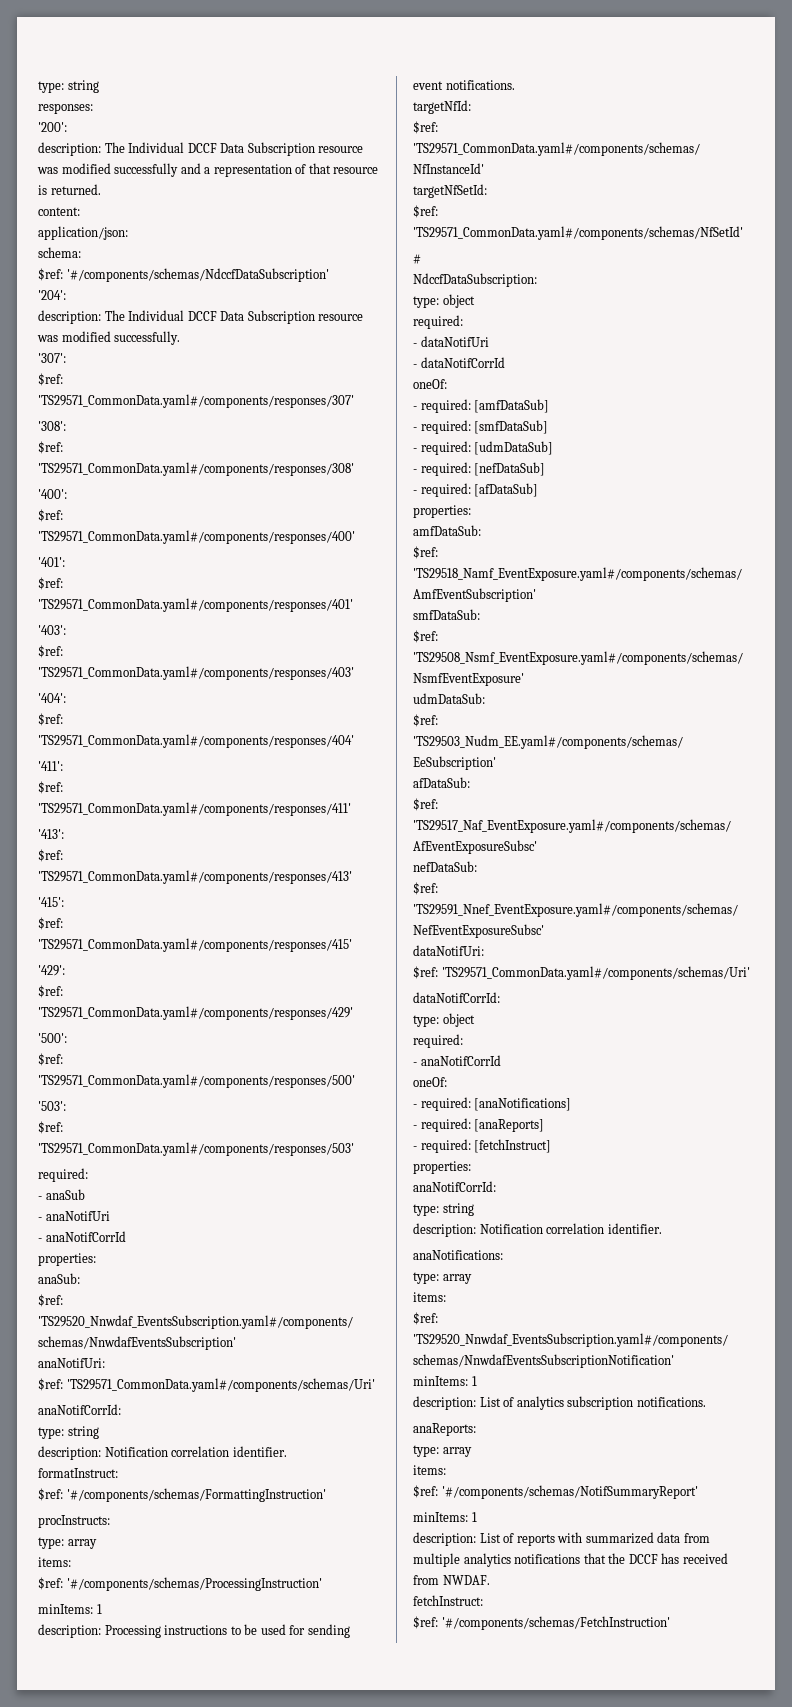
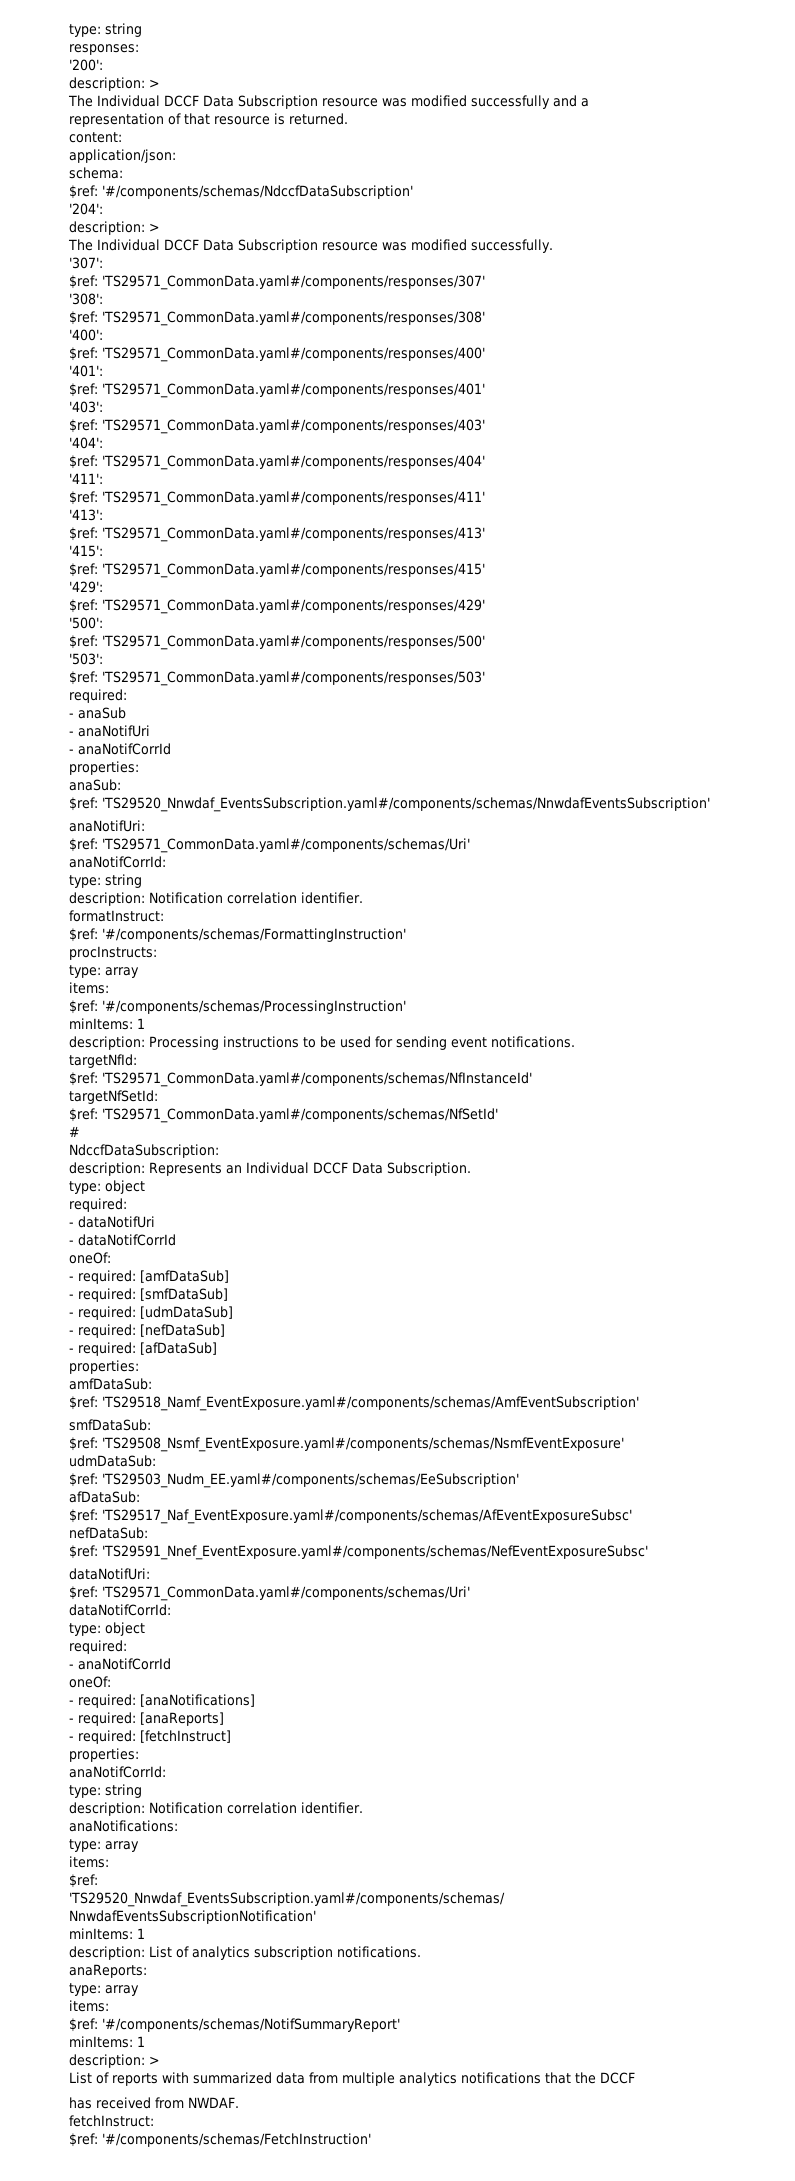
(101, 149) none -> [149,79,160,88] > //
(211, 170) none -> (589, 102) //
(101, 317) none -> [149,223,160,232] > //
(537, 280) none -> [69,1162,471,1176] // description: Represents an Individual DCCF Data Subscription.
(476, 1539) none -> [149,2056,160,2065] > //
(658, 1559) none -> (635, 2078) //

